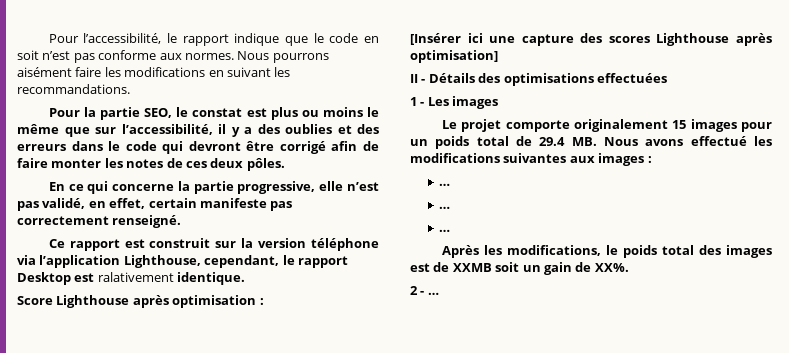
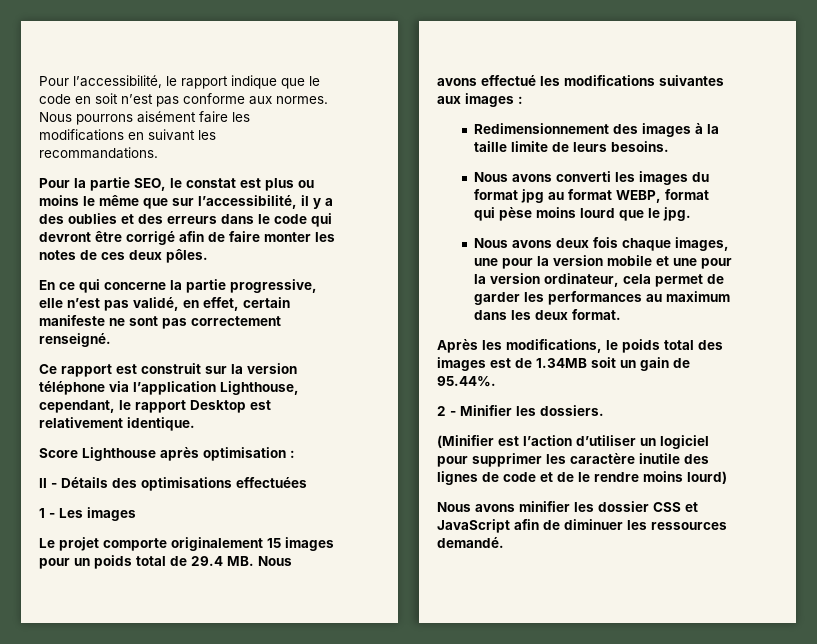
(267, 203) none -> [109,316,158,326] ne sont
[97,272,174,282] ralativement -> [39,417,123,428] relativement
[410,33,772,46] [410,50,498,63] // [Insérer ici une capture des scores Lighthouse après optimisation] -> (295, 454) none
[439,183,451,186] [439,206,451,209] [439,229,451,232] … // … // … -> [474,123,720,137] [474,141,670,152] [474,171,710,185] [474,189,710,203] [474,207,692,221] [474,237,730,251] [474,255,733,269] [474,273,725,287] [474,291,731,305] [474,309,622,320] Redimensionnement des images à la taille limite de leurs besoins. // Nous avons converti les images du format jpg au format WEBP, format qui pèse moins lourd que le jpg. // Nous avons deux fois chaque images, une pour la version mobile et une pour la version ordinateur, cela permet de garder les performances au maximum dans les deux format.
[452,263,492,272] XXMB -> [536,358,587,368] 1.34MB
[594,263,629,272] XX%. -> [437,376,496,387] 95.44%.
[427,292,439,295] … -> [460,405,604,416] [437,435,709,449] [437,453,709,467] [437,471,727,485] [437,501,698,512] [437,519,727,533] [437,537,504,548] Minifier les dossiers. // (Minifier est l’action d’utiliser un logiciel pour supprimer les caractère inutile des lignes de code et de le rendre moins lourd) // Nous avons minifier les dossier CSS et JavaScript afin de diminuer les ressources demandé.

